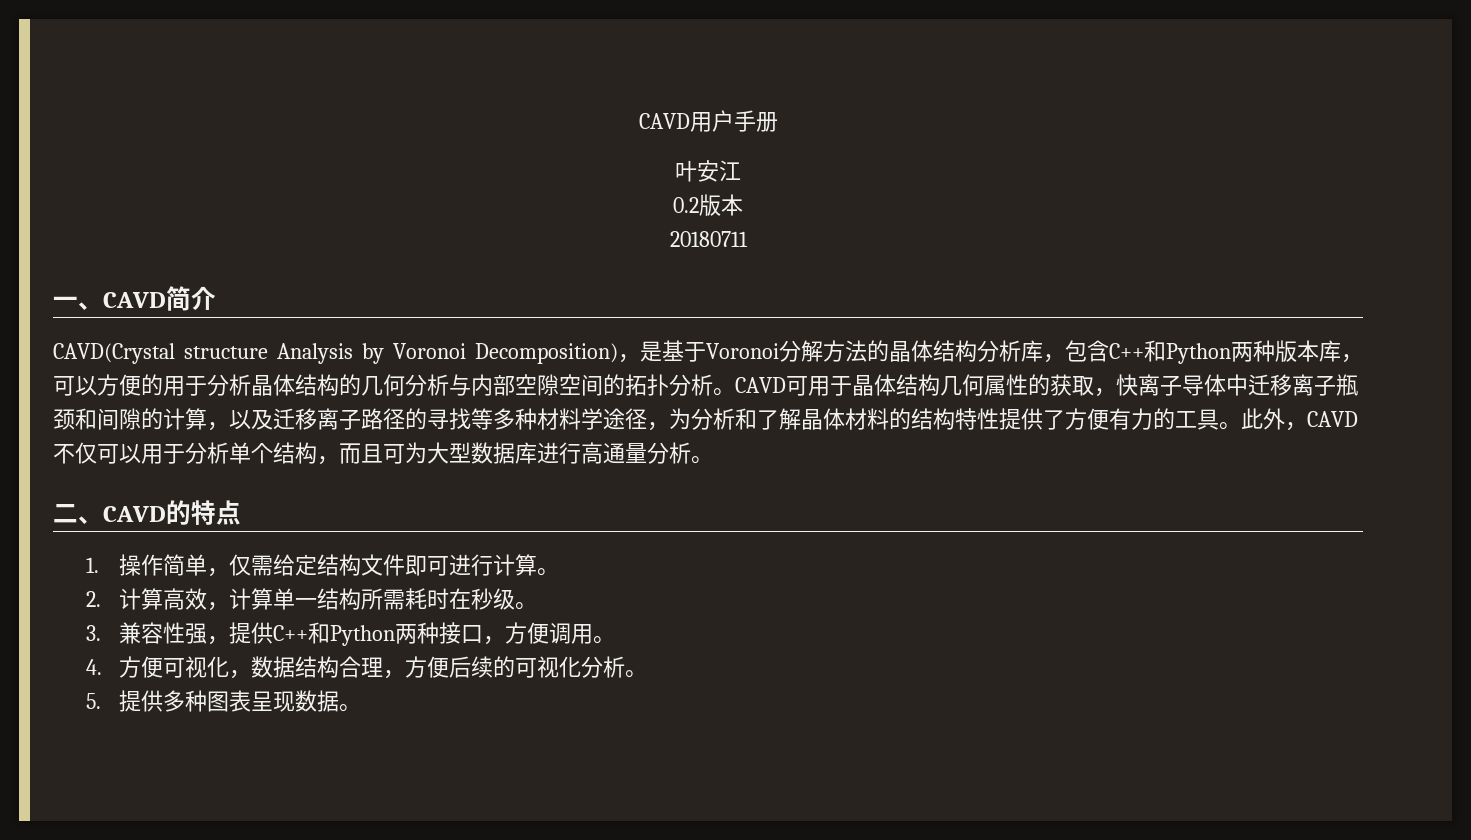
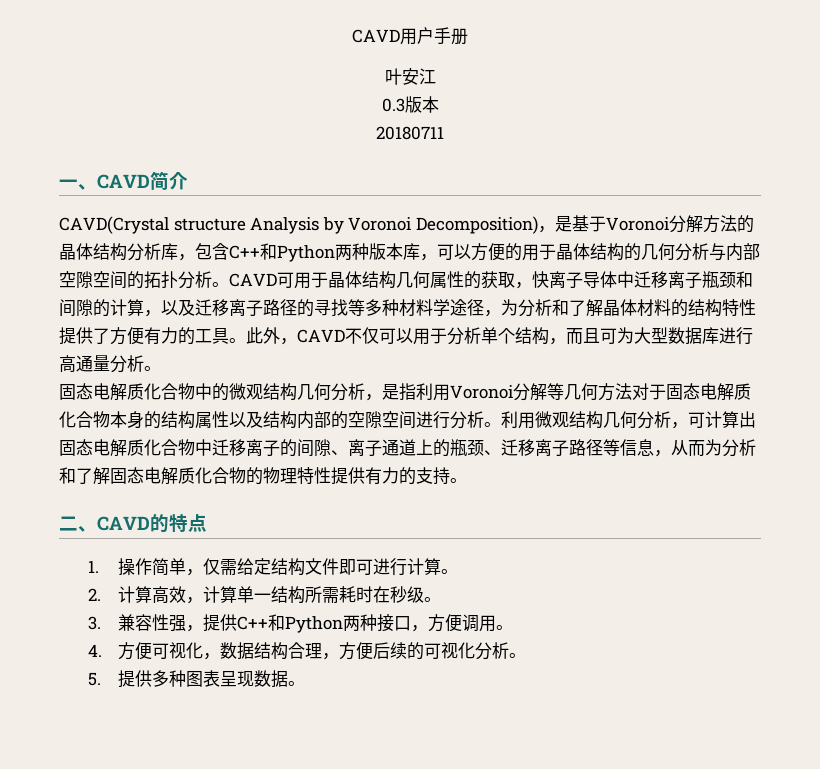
[673,197,699,213] 0.2 -> [381,98,405,112] 0.3
[207,374,251,396] 分析 -> (556, 252) none
(713, 460) none -> [59,383,751,401] [59,411,756,429] [59,439,756,457] [59,467,467,485] // 固态电解质化合物中的微观结构几何分析，是指利用Voronoi分解等几何方法对于固态电解质化合物本身的结构属性以及结构内部的空隙空间进行分析。利用微观结构几何分析，可计算出固态电解质化合物中迁移离子的间隙、离子通道上的瓶颈、迁移离子路径等信息，从而为分析和了解固态电解质化合物的物理特性提供有力的支持。

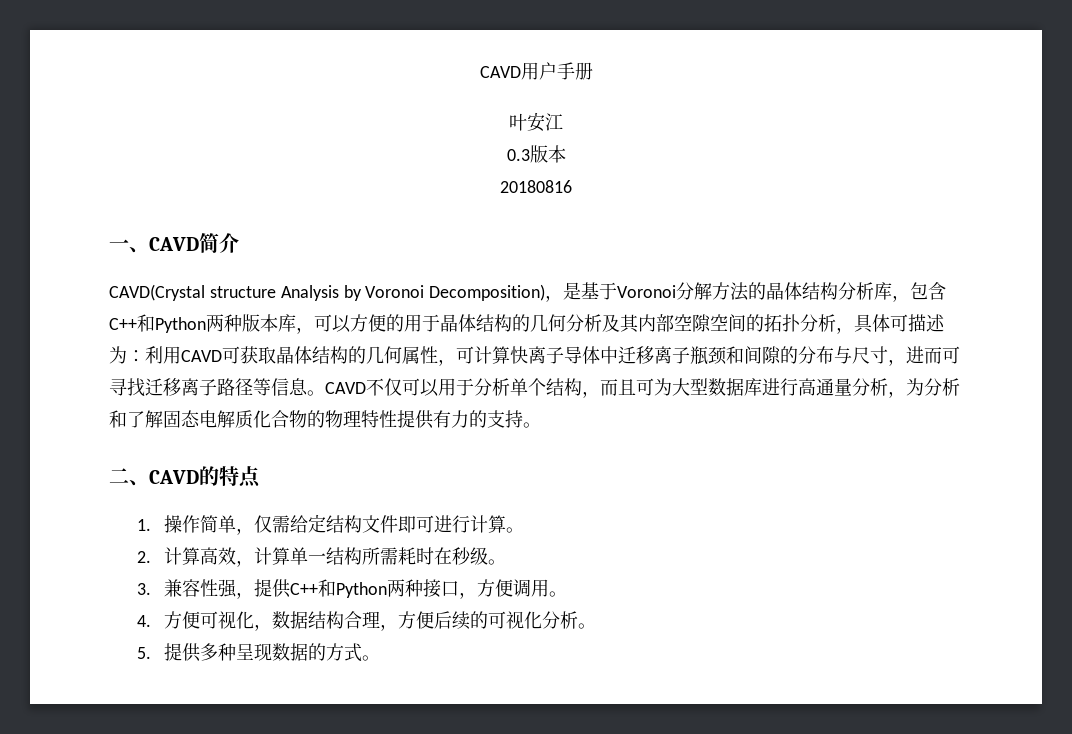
[376,126,444,140] 20180711 -> [500,180,572,193] 20180816
[709,243,726,261] 与 -> [602,314,639,333] 及其
[212,271,396,289] 。CAVD可用于晶体结构 -> [836,314,945,334] [109,346,366,364] ，具体可描述为：利用CAVD可获取晶体结构的
[464,271,532,289] 的获取， -> [438,346,510,366] ，可计算
[110,299,756,317] [59,327,297,345] 计算，以及迁移离子路径的寻找等多种材料学途径，为分析和了解晶体材料的结构特性提供了方便有力的工具。此外， -> [798,346,960,366] [109,378,325,397] 分布与尺寸，进而可寻找迁移离子路径等信息。
[144,366,161,371] [59,383,751,401] [59,411,756,429] [59,439,705,457] 。 // 固态电解质化合物中的微观结构几何分析，是指利用Voronoi分解等几何方法对于固态电解质化合物本身的结构属性以及结构内部的空隙空间进行分析。利用微观结构几何分析，可计算出固态电解质化合物中迁移离子的间隙、离子通道上的瓶颈、迁移离子路径等信息，从而 -> [888,391,906,398] ，
[185,670,220,687] 图表 -> (237, 652) none
(288, 679) none -> [308,643,363,662] 的方式

